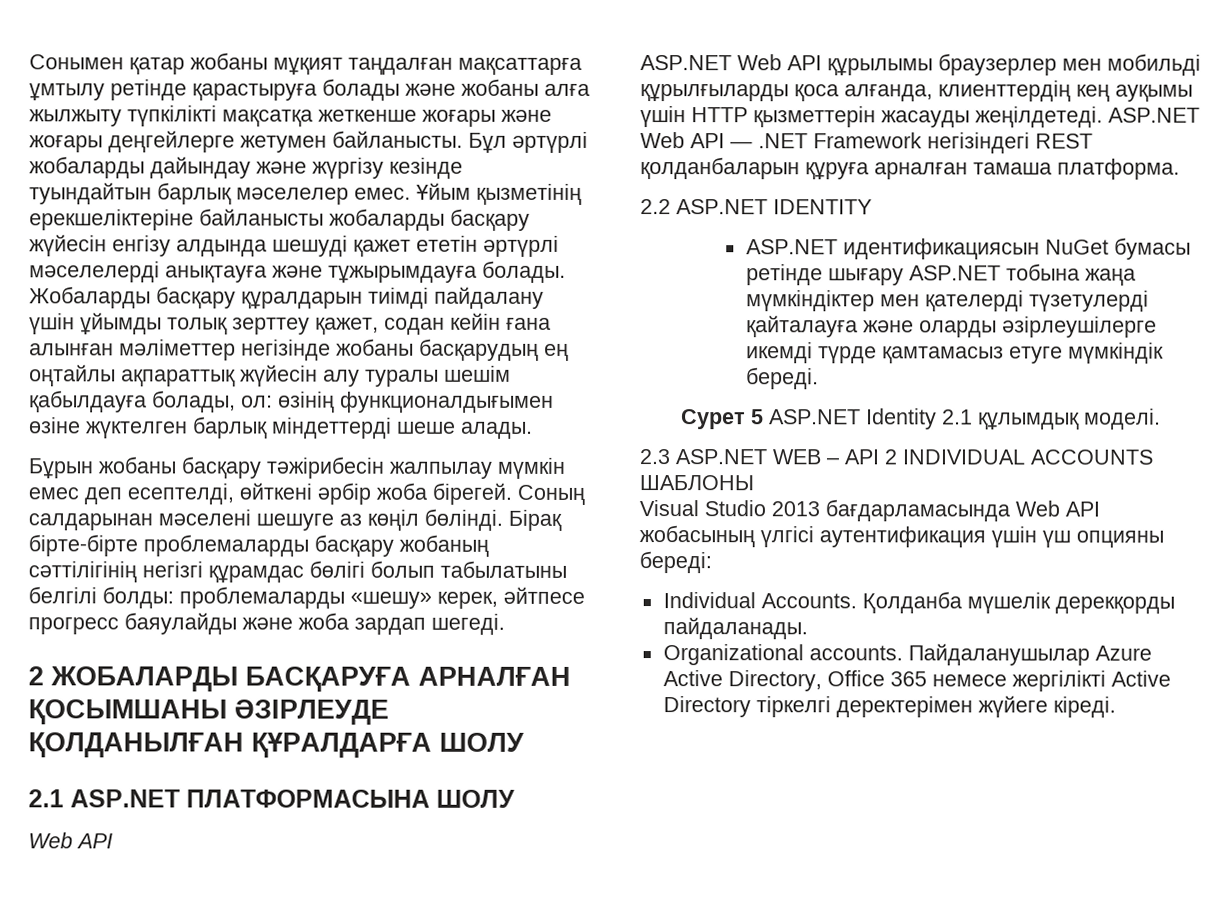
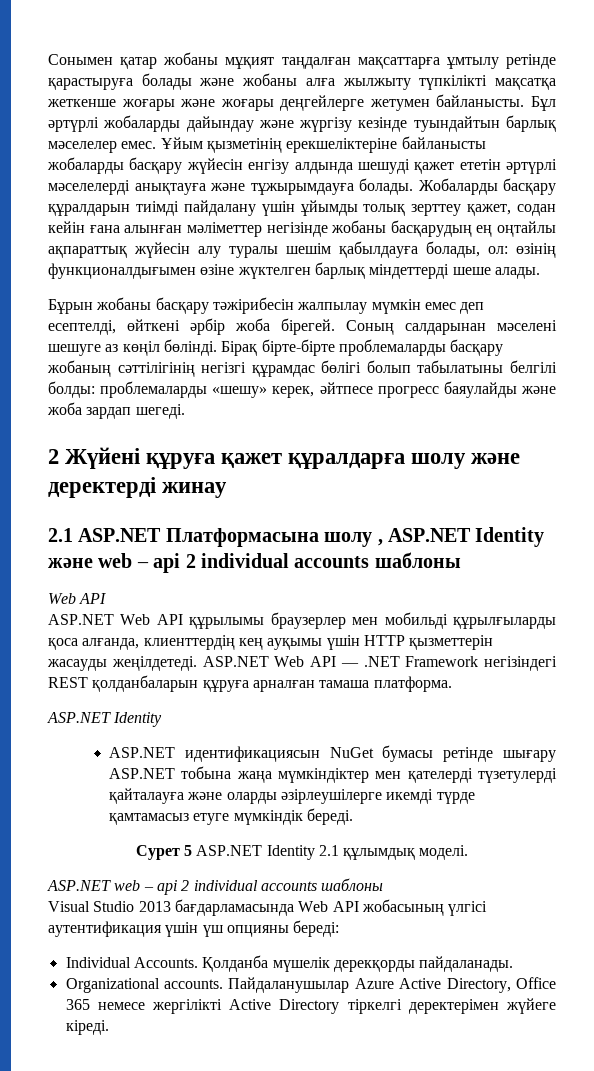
[50,666,571,692] [28,699,389,725] [28,732,525,758] [28,789,515,808] ЖОБАЛАРДЫ БАСҚАРУҒА АРНАЛҒАН ҚОСЫМШАНЫ ӘЗІРЛЕУДЕ ҚОЛДАНЫЛҒАН ҚҰРАЛДАРҒА ШОЛУ // 2.1 ASP.NET ПЛАТФОРМАСЫНА ШОЛУ -> [65,447,521,469] [48,477,228,498] [48,527,545,547] [48,552,461,573] Жүйені құруға қажет құралдарға шолу және деректерді жинау // 2.1 ASP.NET Платформасына шолу , ASP.NET Identity және web – api 2 individual accounts шаблоны
[640,199,872,215] 2.2 ASP.NET IDENTITY -> [47,712,163,727] ASP.NET Identity
[639,449,1153,465] [639,475,754,491] 2.3 ASP.NET WEB – API 2 INDIVIDUAL ACCOUNTS ШАБЛОНЫ -> [47,878,384,895] ASP.NET web – api 2 individual accounts шаблоны

